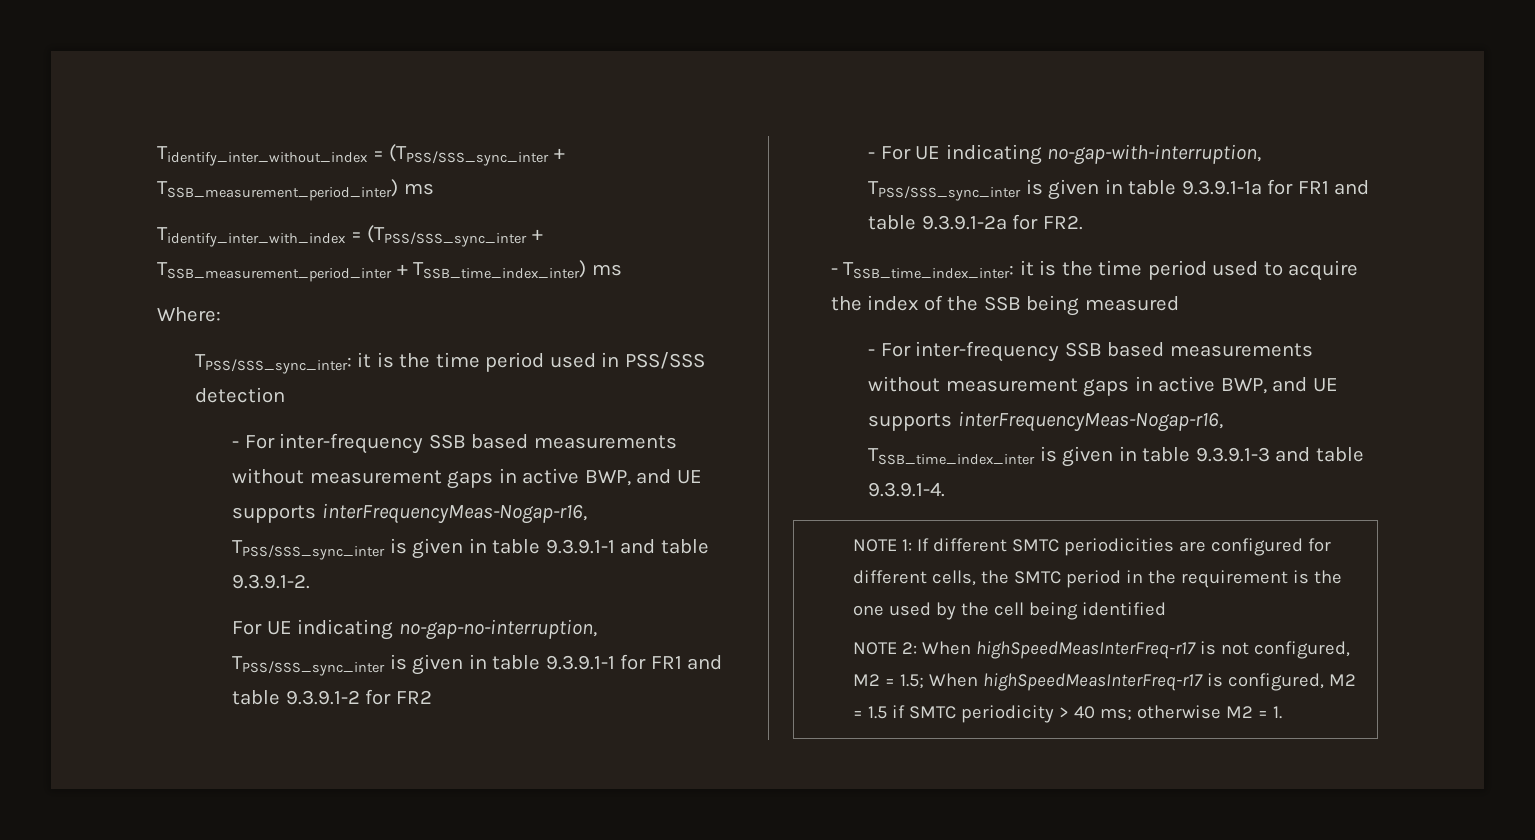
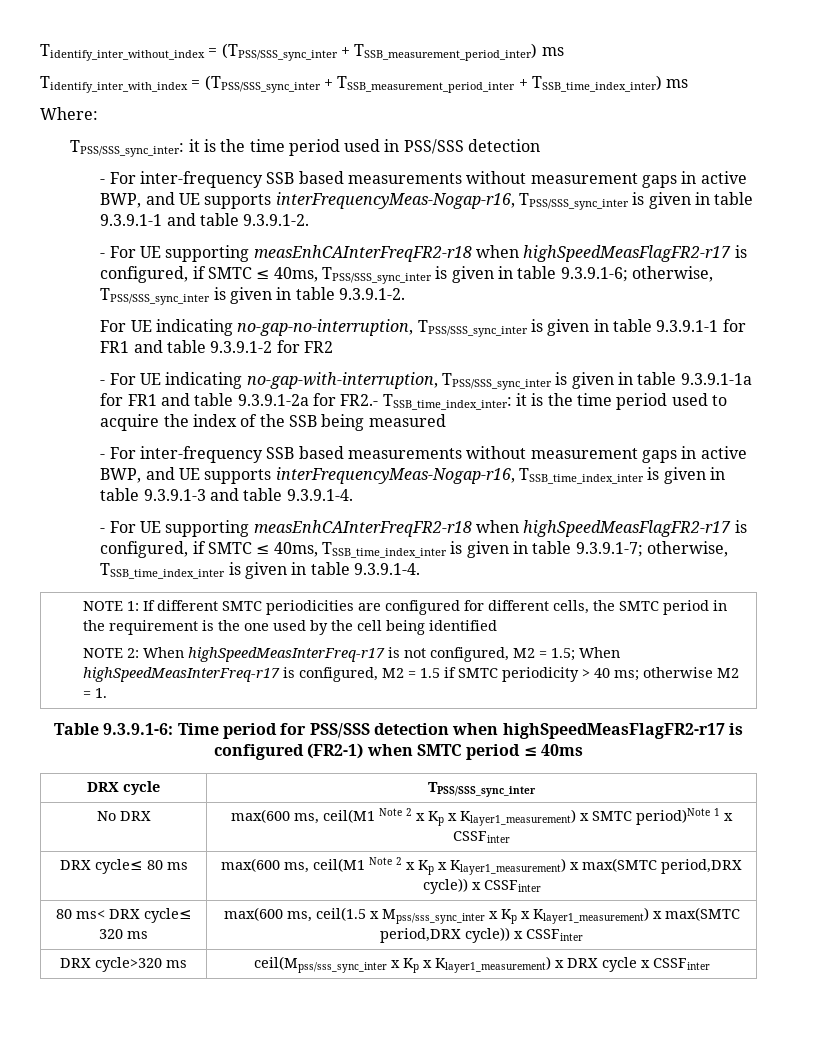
(311, 581) none -> [100,245,747,262] [100,266,713,284] [100,287,406,305] // - For UE supporting measEnhCAInterFreqFR2-r18 when highSpeedMeasFlagFR2-r17 is configured, if SMTC ≤ 40ms, TPSS/SSS_sync_inter is given in table 9.3.9.1-6; otherwise, TPSS/SSS_sync_inter is given in table 9.3.9.1-2.
[1042,215,1083,230] [830,268,838,275] FR2. // - -> [340,394,379,406] FR2.-
(946, 489) none -> [100,520,747,537] [100,541,728,558] [100,562,421,579] // - For UE supporting measEnhCAInterFreqFR2-r18 when highSpeedMeasFlagFR2-r17 is configured, if SMTC ≤ 40ms, TSSB_time_index_inter is given in table 9.3.9.1-7; otherwise, TSSB_time_index_inter is given in table 9.3.9.1-4.
(1283, 712) none -> [54,723,743,739] [214,743,583,760] [87,781,160,795] [428,782,536,797] [96,811,151,821] [231,808,733,826] [453,831,510,843] [59,859,188,874] [221,857,742,875] [422,878,541,894] [55,908,192,923] [99,929,148,939] [223,907,740,924] [380,927,583,943] [59,957,187,972] [253,956,710,973] // Table 9.3.9.1-6: Time period for PSS/SSS detection when highSpeedMeasFlagFR2-r17 is configured (FR2-1) when SMTC period ≤ 40ms // DRX cycle | TPSS/SSS_sync_inter // No DRX | max(600 ms, ceil(M1 Note 2 x Kp x Klayer1_measurement) x SMTC period)Note 1 x CSSFinter // DRX cycle≤ 80 ms | max(600 ms, ceil(M1 Note 2 x Kp x Klayer1_measurement) x max(SMTC period,DRX cycle)) x CSSFinter // 80 ms< DRX cycle≤ 320 ms | max(600 ms, ceil(1.5 x Mpss/sss_sync_inter x Kp x Klayer1_measurement) x max(SMTC period,DRX cycle)) x CSSFinter // DRX cycle>320 ms | ceil(Mpss/sss_sync_inter x Kp x Klayer1_measurement) x DRX cycle x CSSFinter

